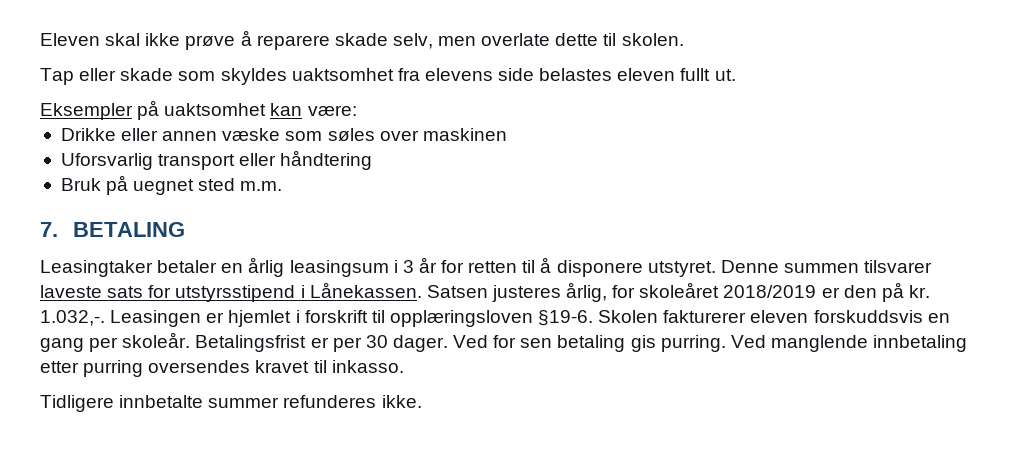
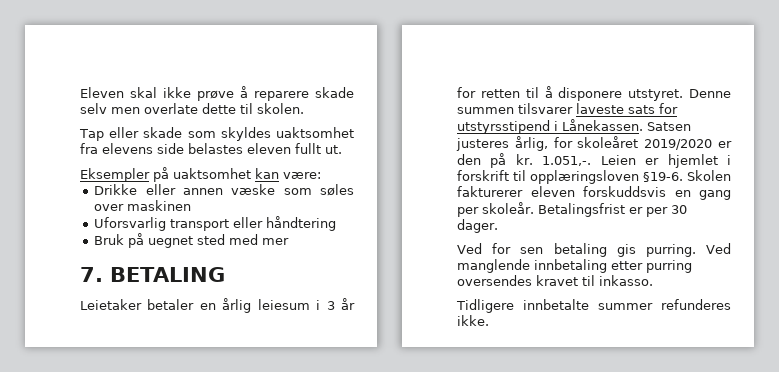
[392,33,433,49] selv, -> [80,103,107,114] selv
[240,181,283,191] m.m. -> [229,234,290,245] med mer
[40,260,153,277] Leasingtaker -> [80,299,142,310] Leietaker
[289,260,389,277] leasingsum -> [257,299,310,310] leiesum
[723,285,817,298] 2018/2019 -> [644,139,713,150] 2019/2020
[40,310,202,327] 1.032,-. Leasingen -> [542,155,636,166] 1.051,-. Leien
(448, 343) none -> (498, 226) //

